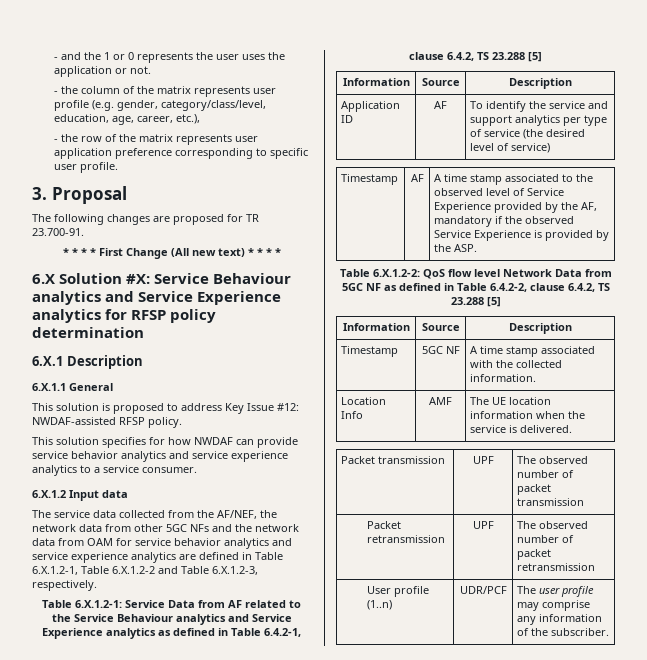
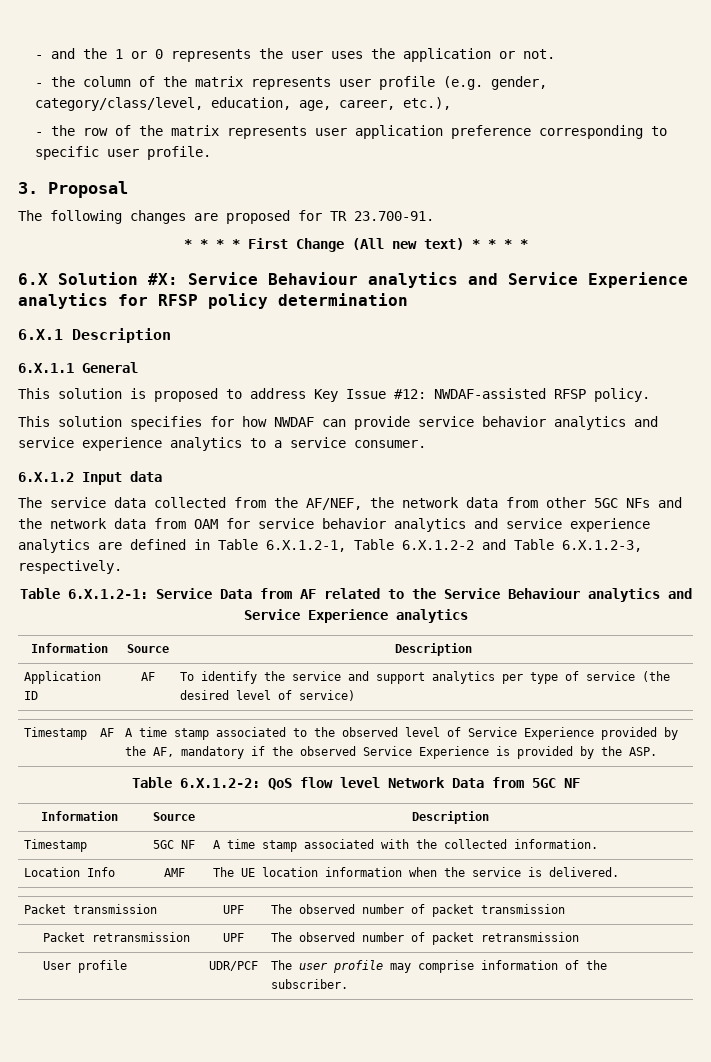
[158,628,301,637] [409,52,542,62] as defined in Table 6.4.2-1, clause 6.4.2, TS 23.288 [5] -> (468, 616) none
[383,283,610,292] [450,297,501,307] as defined in Table 6.4.2-2, clause 6.4.2, TS 23.288 [5] -> (580, 783) none
[367,600,393,610] (1..n) -> (128, 966) none
[517,616,537,625] any -> (474, 966) none

